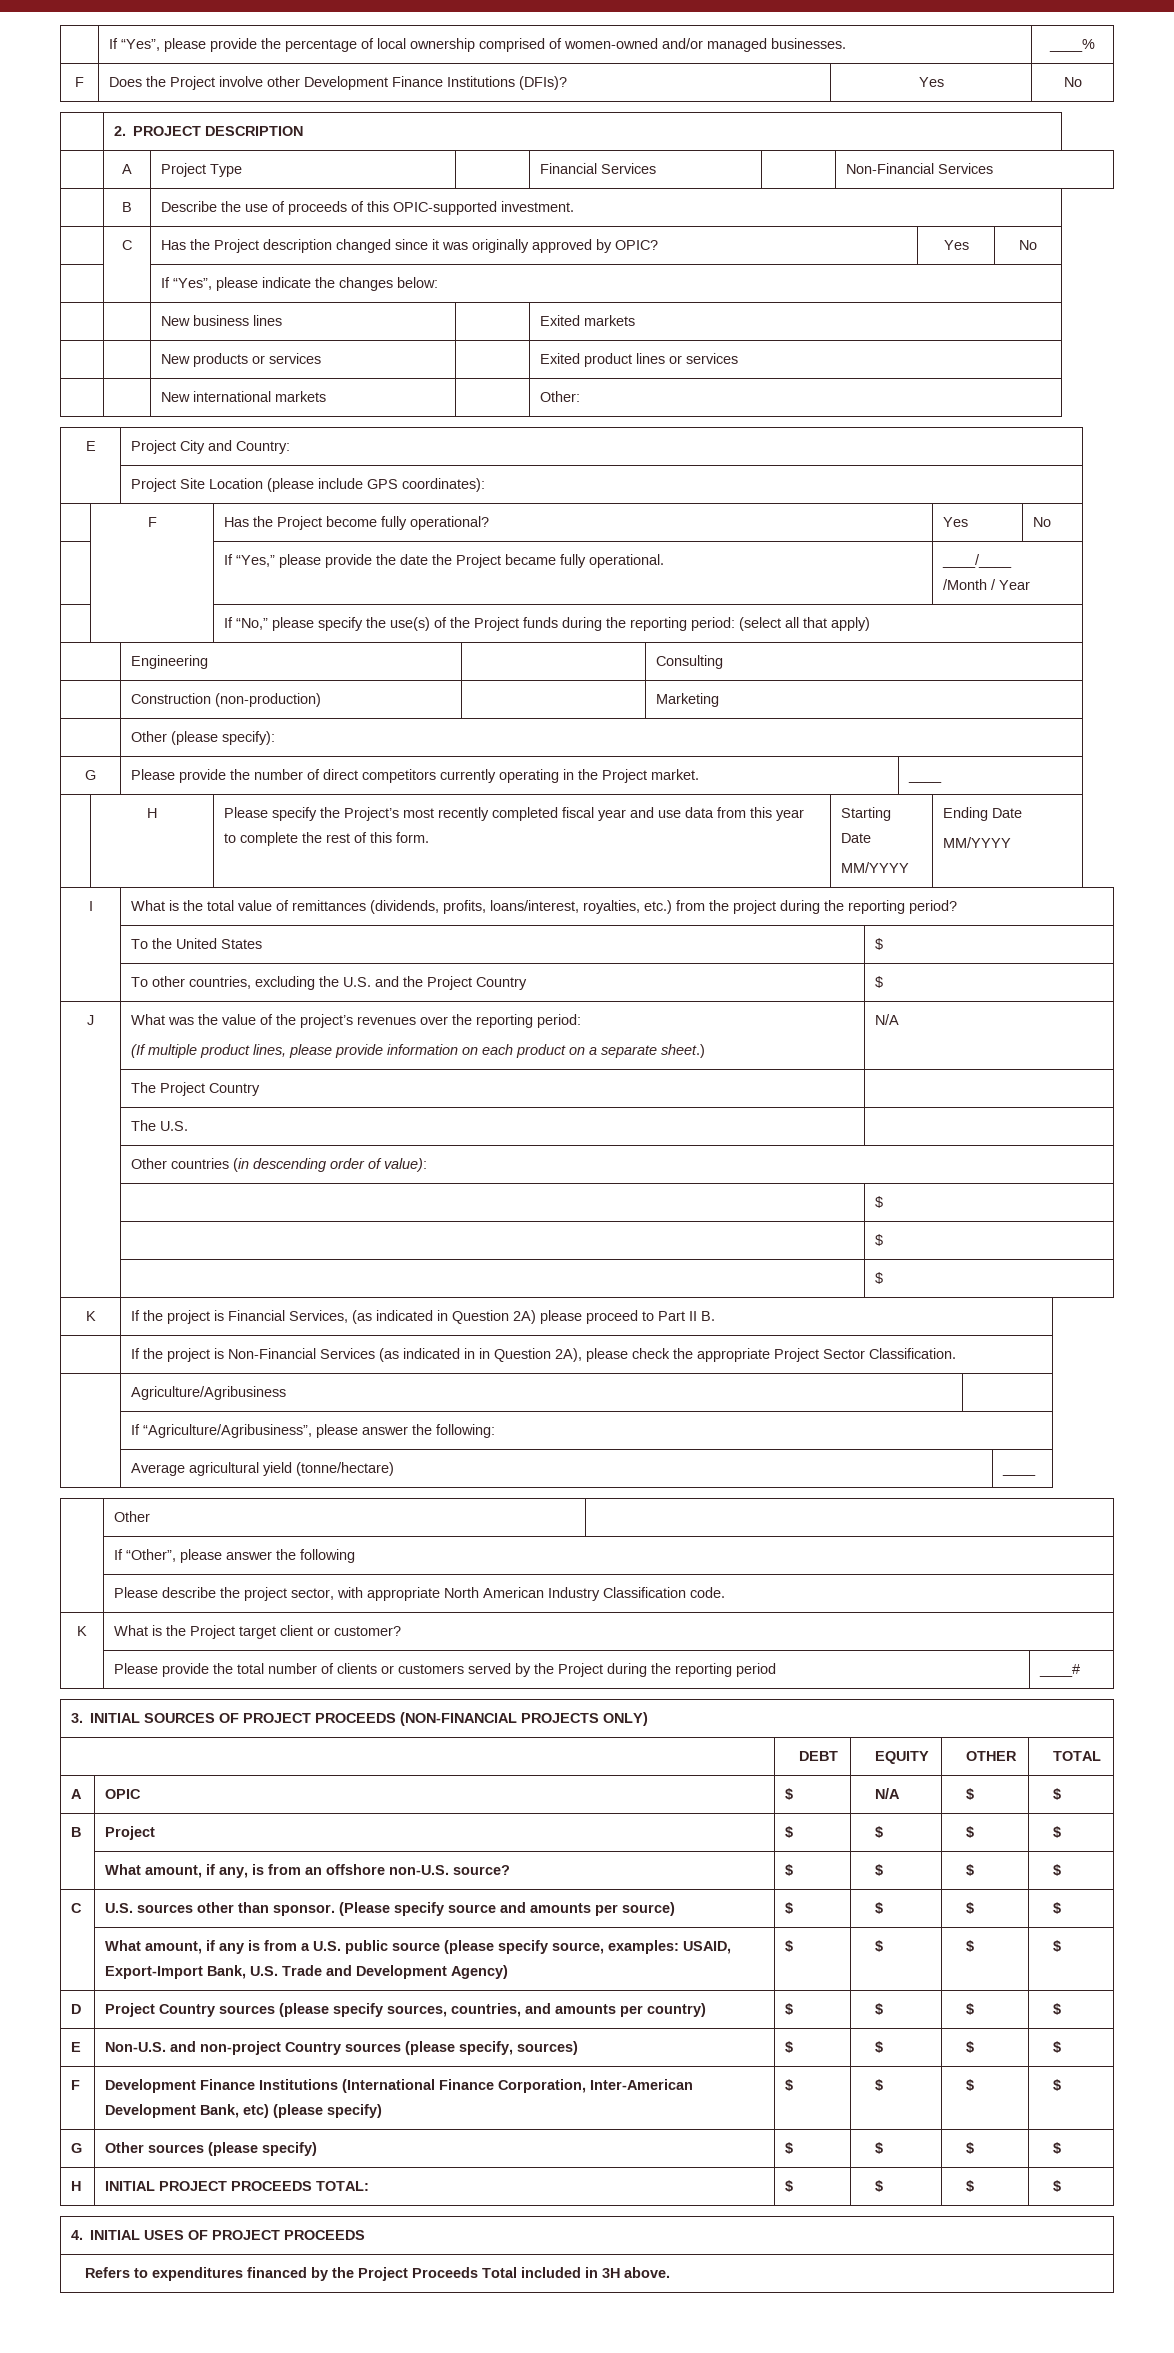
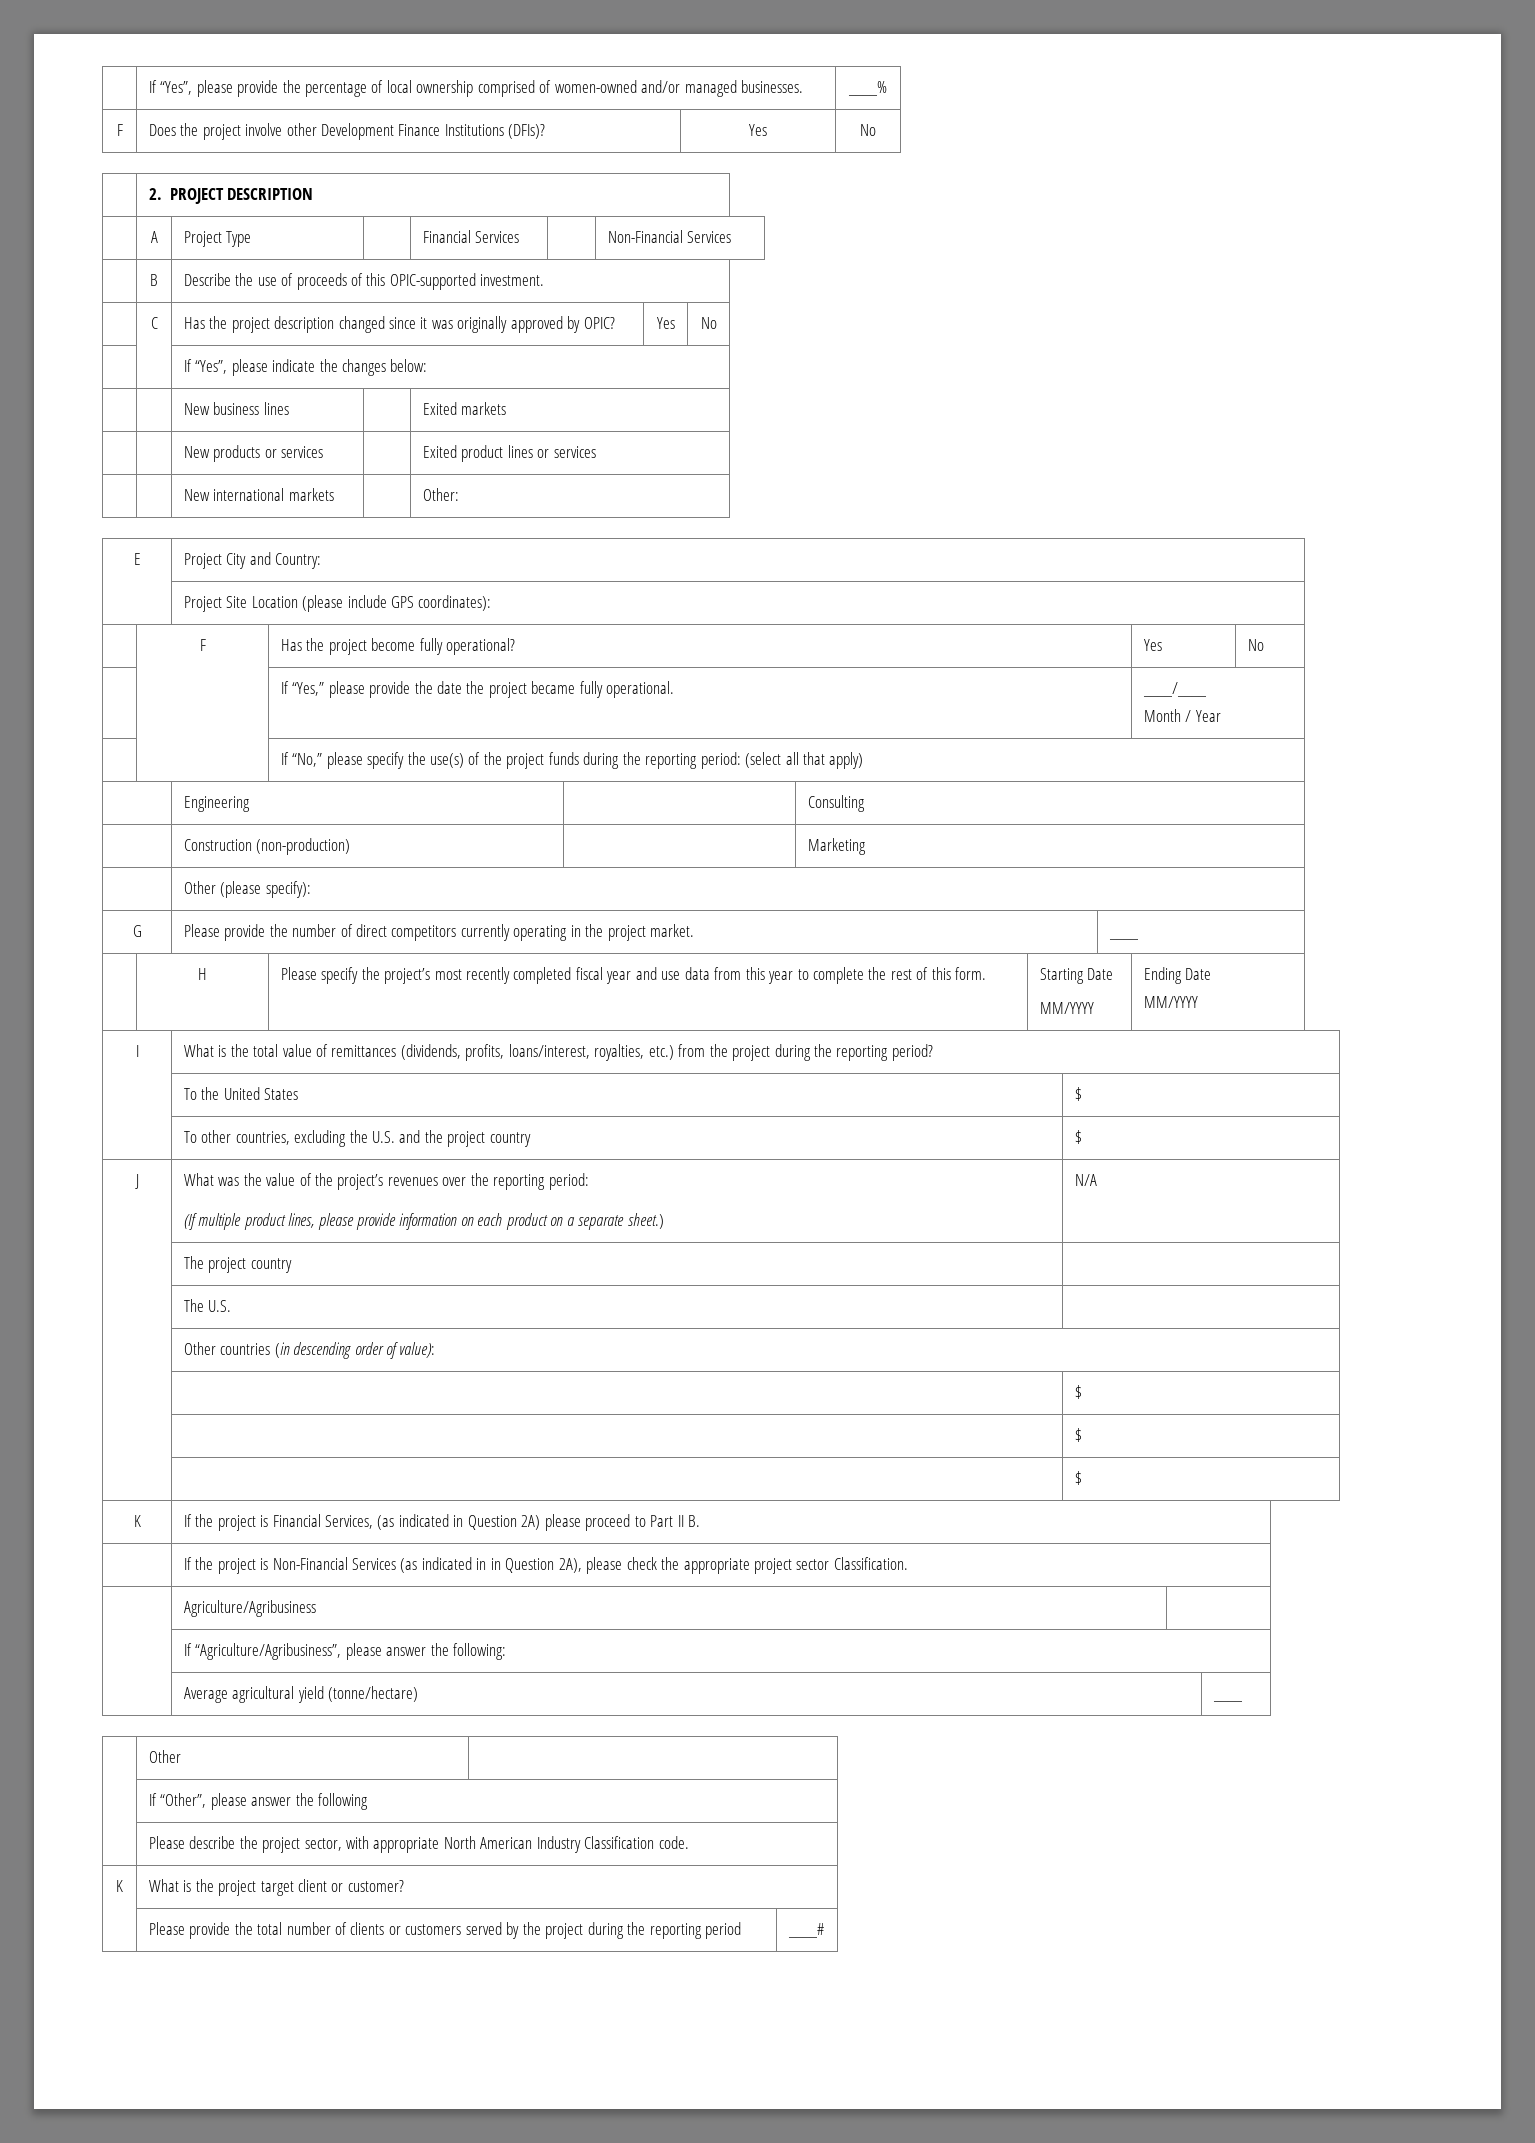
[170,76,216,90] Project -> [202,124,241,140] project
[214,239,260,253] Project -> [231,317,270,333] project
[277,516,323,530] Project -> [328,639,367,655] project
[456,554,502,568] Project -> [488,682,527,698] project
[943,579,988,590] /Month -> [1143,709,1181,722] Month
[474,617,520,631] Project -> [506,753,545,769] project
[602,769,648,783] Project -> [607,925,646,941] project
[344,807,400,821] Project’s -> [384,968,431,984] project’s
[427,976,528,990] Project Country -> [447,1131,531,1147] project country
[160,1082,261,1096] Project Country -> [208,1257,292,1273] project country
[774,1348,866,1362] Project Sector -> [753,1558,830,1574] project sector
[190,1625,236,1639] Project -> [218,1880,257,1896] project
[558,1663,604,1677] Project -> [545,1923,584,1939] project
[71,1712,649,1726] [798,1751,838,1761] [874,1751,929,1764] [965,1751,1017,1761] [1052,1751,1101,1761] [71,1789,83,1799] [105,1789,142,1799] [785,1788,794,1800] [874,1788,900,1799] [965,1788,974,1800] [1052,1788,1061,1800] [71,1827,82,1837] [105,1826,156,1840] [785,1826,794,1838] [874,1826,883,1838] [965,1826,974,1838] [1052,1826,1061,1838] [105,1864,511,1878] [785,1864,794,1876] [874,1864,883,1876] [965,1864,974,1876] [1052,1864,1061,1876] [71,1903,83,1913] [105,1902,676,1916] [785,1902,794,1914] [874,1902,883,1914] [965,1902,974,1914] [1052,1902,1061,1914] [105,1940,732,1954] [105,1965,509,1979] [785,1940,794,1952] [874,1940,883,1952] [965,1940,974,1952] [1052,1940,1061,1952] [71,2004,82,2014] [105,2003,707,2017] [785,2003,794,2015] [874,2003,883,2015] [965,2003,974,2015] [1052,2003,1061,2015] [71,2042,82,2052] [105,2041,579,2055] [785,2041,794,2053] [874,2041,883,2053] [965,2041,974,2053] [1052,2041,1061,2053] [71,2080,81,2090] [105,2079,694,2093] [105,2104,383,2118] [785,2079,794,2091] [874,2079,883,2091] [965,2079,974,2091] [1052,2079,1061,2091] [71,2143,83,2153] [105,2142,318,2156] [785,2142,794,2154] [874,2142,883,2154] [965,2142,974,2154] [1052,2142,1061,2154] [71,2181,82,2191] [105,2181,370,2191] [785,2180,794,2192] [874,2180,883,2192] [965,2180,974,2192] [1052,2180,1061,2192] [71,2230,366,2240] [84,2267,670,2281] // 3. INITIAL SOURCES OF PROJECT PROCEEDS (NON-FINANCIAL PROJECTS ONLY) // | DEBT | EQUITY | OTHER | TOTAL // A | OPIC | $ | N/A | $ | $ // B | Project | $ | $ | $ | $ // | What amount, if any, is from an offshore non-U.S. source? | $ | $ | $ | $ // C | U.S. sources other than sponsor. (Please specify source and amounts per source) | $ | $ | $ | $ // | What amount, if any is from a U.S. public source (please specify source, examples: USAID, Export-Import Bank, U.S. Trade and Development Agency) | $ | $ | $ | $ // D | Project Country sources (please specify sources, countries, and amounts per country) | $ | $ | $ | $ // E | Non-U.S. and non-project Country sources (please specify, sources) | $ | $ | $ | $ // F | Development Finance Institutions (International Finance Corporation, Inter-American Development Bank, etc) (please specify) | $ | $ | $ | $ // G | Other sources (please specify) | $ | $ | $ | $ // H | INITIAL PROJECT PROCEEDS TOTAL: | $ | $ | $ | $ // 4. INITIAL USES OF PROJECT PROCEEDS // Refers to expenditures financed by the Project Proceeds Total included in 3H above. -> (824, 1930) none

